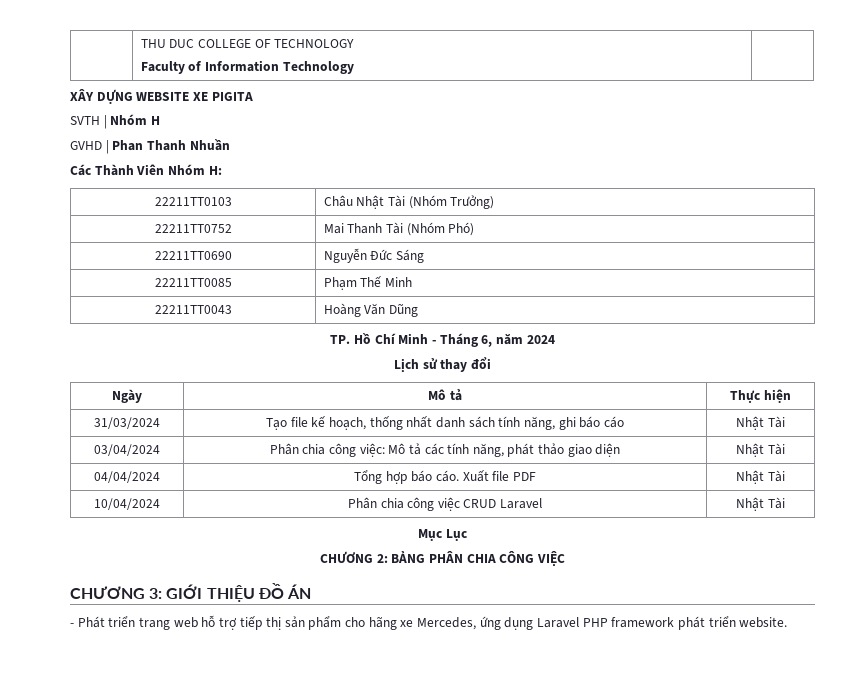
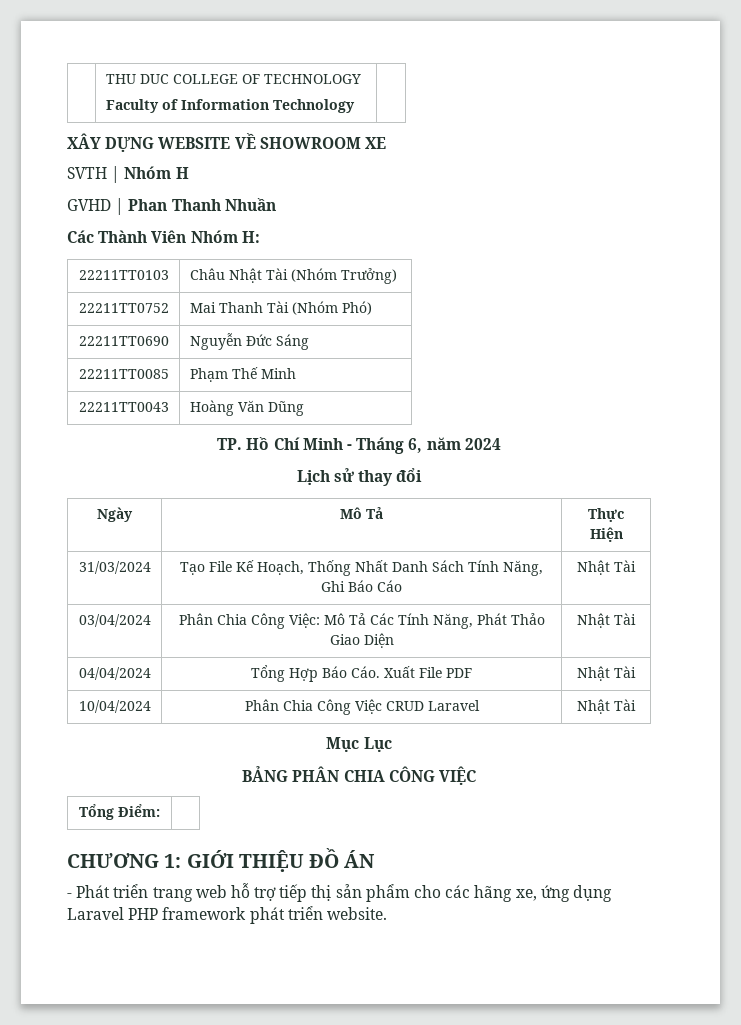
(190, 96) none -> [234,133,361,149] VỀ SHOWROOM
[211,92,253,101] PIGITA -> (386, 143) none
[449,389,462,401] tả -> [366,507,384,519] Tả
[763,389,791,403] hiện -> [589,527,623,542] Hiện
[290,416,624,430] [736,416,785,430] [94,444,160,456] [269,443,621,457] file kế hoạch, thống nhất danh sách tính năng, ghi báo cáo | Nhật Tài // 03/04/2024 | Phân chia công việc: Mô tả các tính năng, phát thảo giao diện -> [209,560,543,576] [321,580,403,592] [577,560,636,575] [78,614,151,627] [178,613,545,629] [329,633,394,648] File Kế Hoạch, Thống Nhất Danh Sách Tính Năng, Ghi Báo Cáo | Nhật Tài // 03/04/2024 | Phân Chia Công Việc: Mô Tả Các Tính Năng, Phát Thảo Giao Diện
[385,470,510,484] hợp báo cáo. Xuất file -> [289,666,443,682] Hợp Báo Cáo. Xuất File
[380,497,460,511] chia công việc -> [282,699,382,715] Chia Công Việc
[320,551,388,563] CHƯƠNG 2: -> (392, 744) none
[70,586,163,599] // CHƯƠNG 3: -> [79,804,160,820] [67,853,182,868] // Tổng Điểm: | // CHƯƠNG 1:
[368,616,477,630] hãng xe Mercedes, -> [445,885,537,902] các hãng xe,

